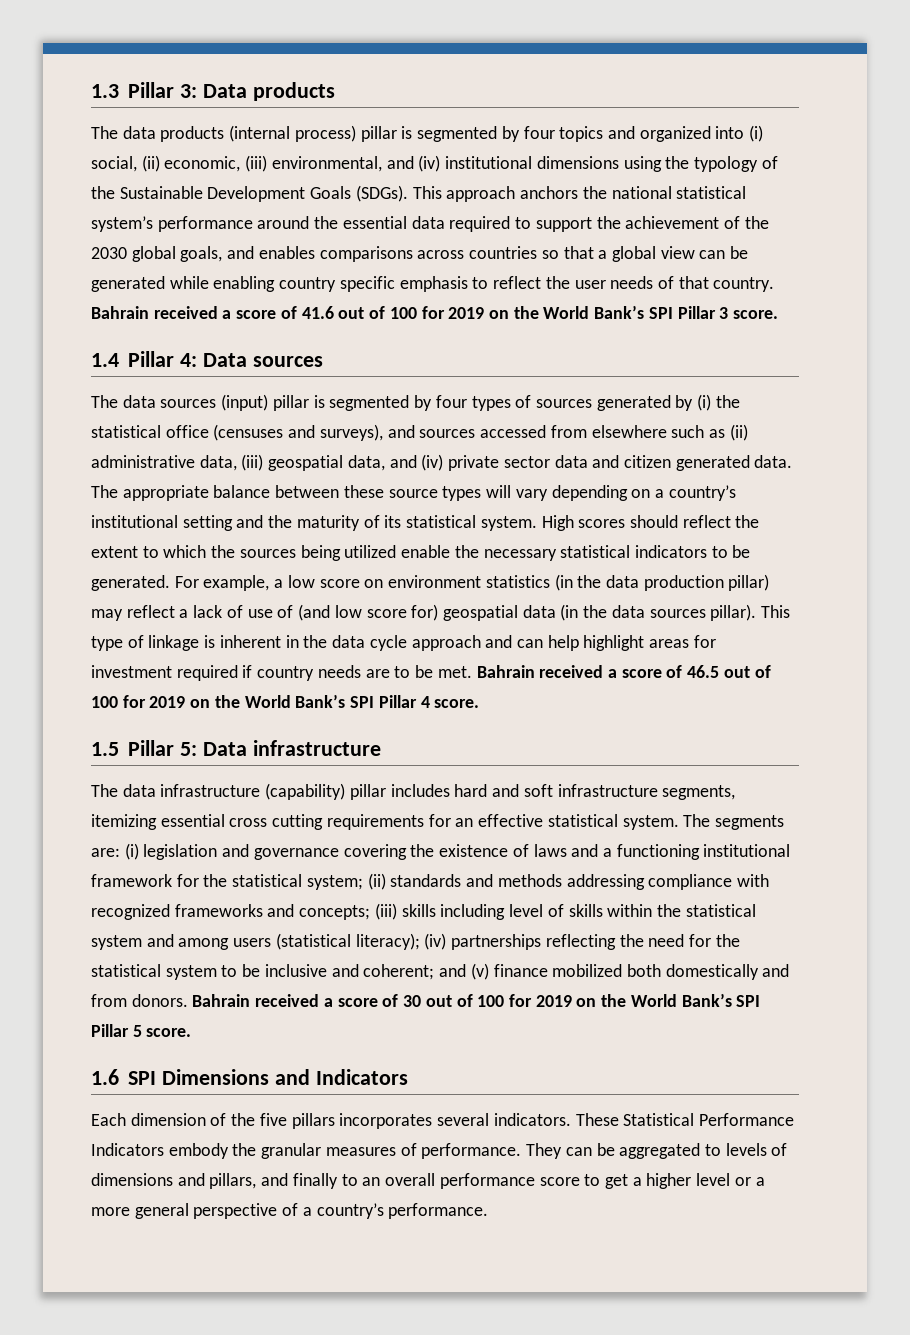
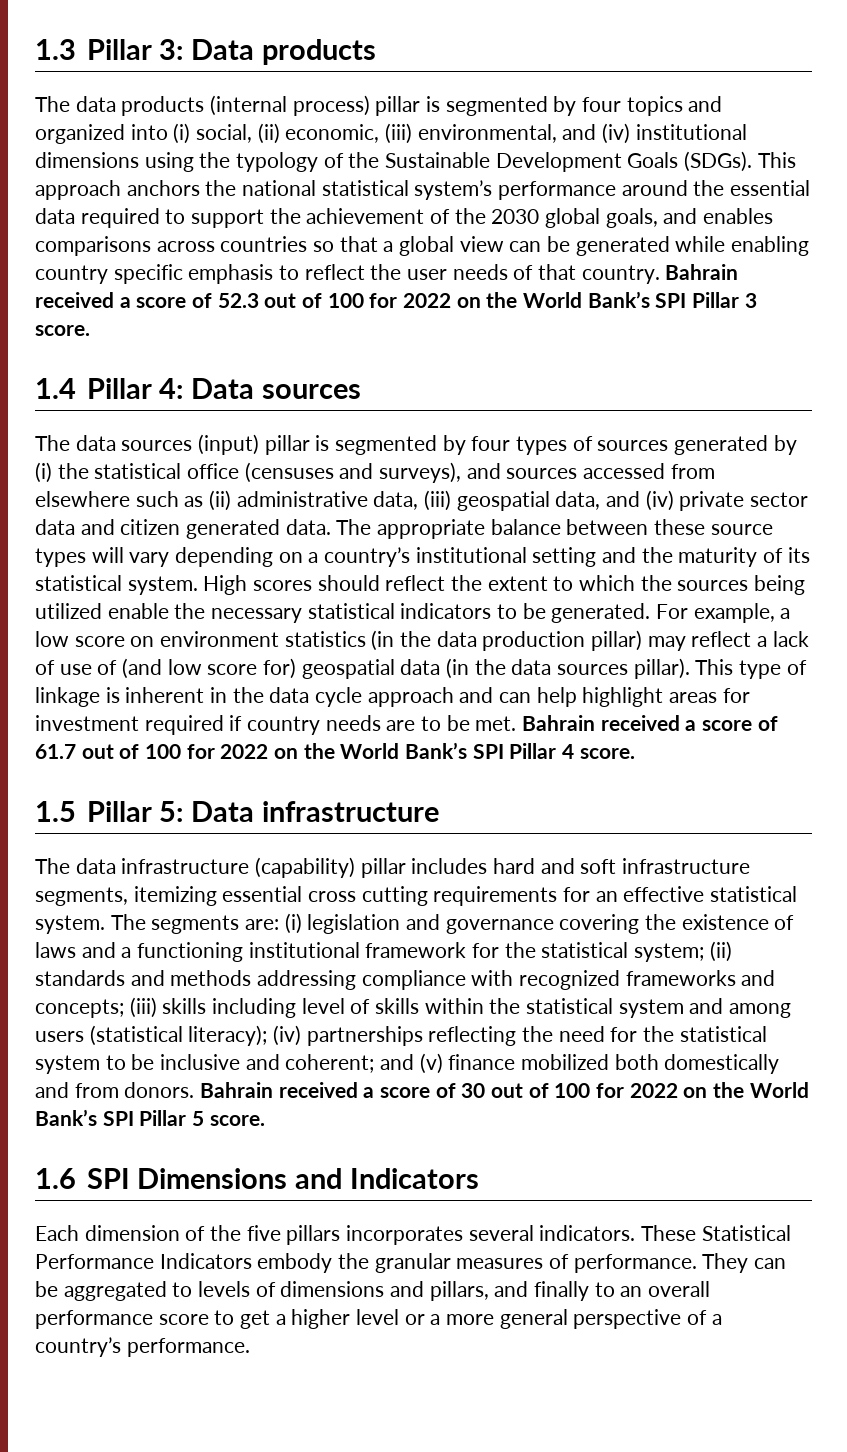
[301,306,485,319] 41.6 out of 100 for 2019 -> [217,293,452,308] 52.3 out of 100 for 2022
[687,665,771,678] [91,695,186,708] 46.5 out of 100 for 2019 -> [35,744,269,759] 61.7 out of 100 for 2022
[535,995,572,1007] 2019 -> [629,1083,678,1098] 2022

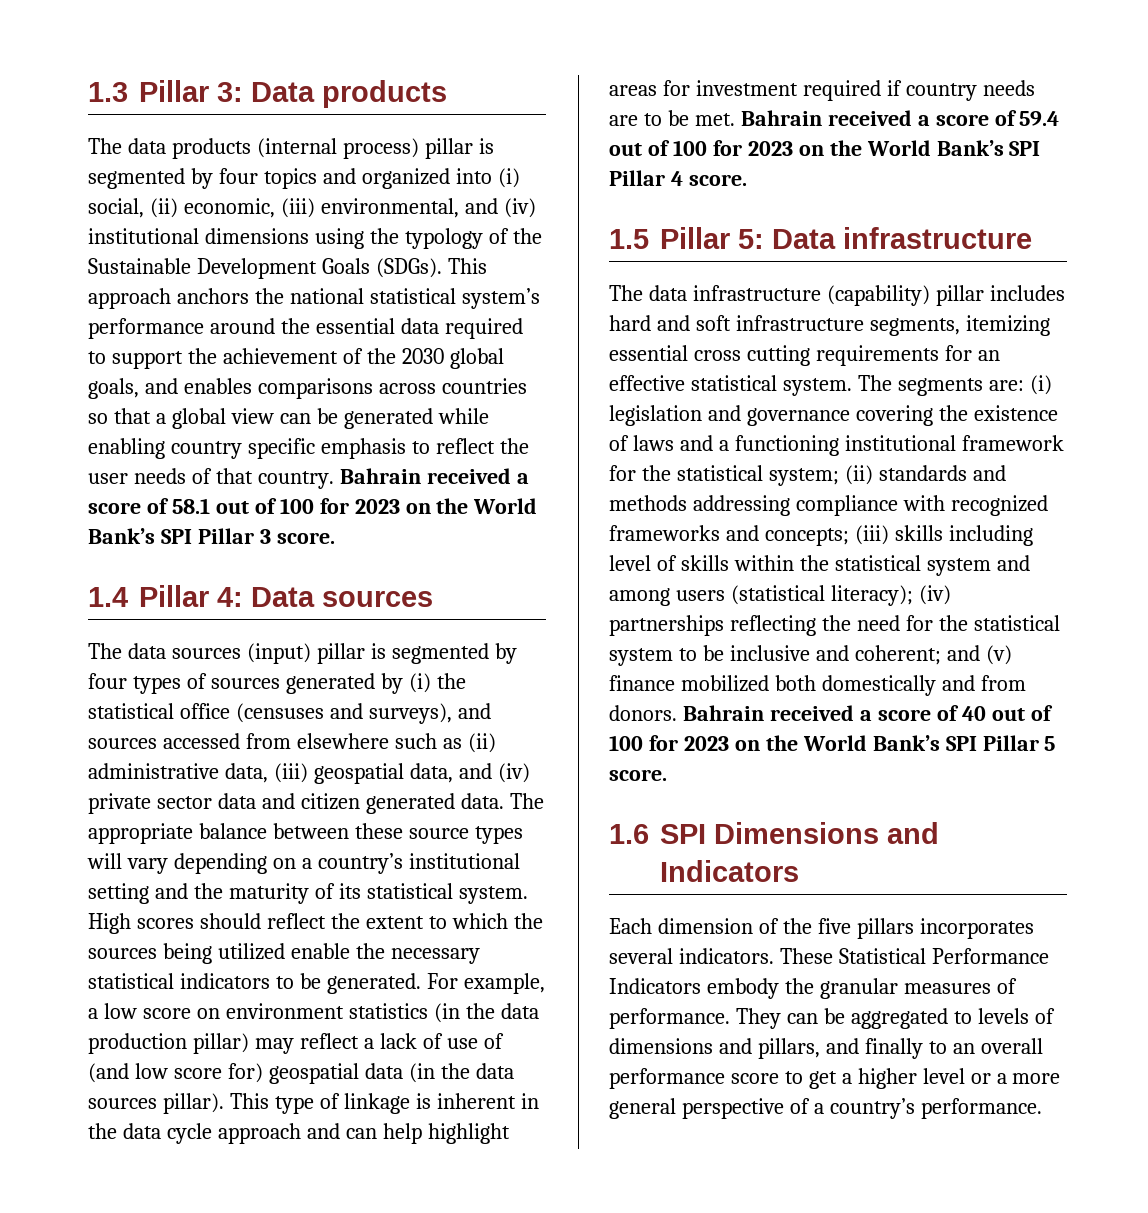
[217,293,452,308] 52.3 out of 100 for 2022 -> [171,498,400,514] 58.1 out of 100 for 2023
[35,744,269,759] 61.7 out of 100 for 2022 -> [1019,111,1060,126] [609,140,793,156] 59.4 out of 100 for 2023
[461,1083,678,1098] 30 out of 100 for 2022 -> [961,705,1053,721] [609,735,729,751] 40 out of 100 for 2023

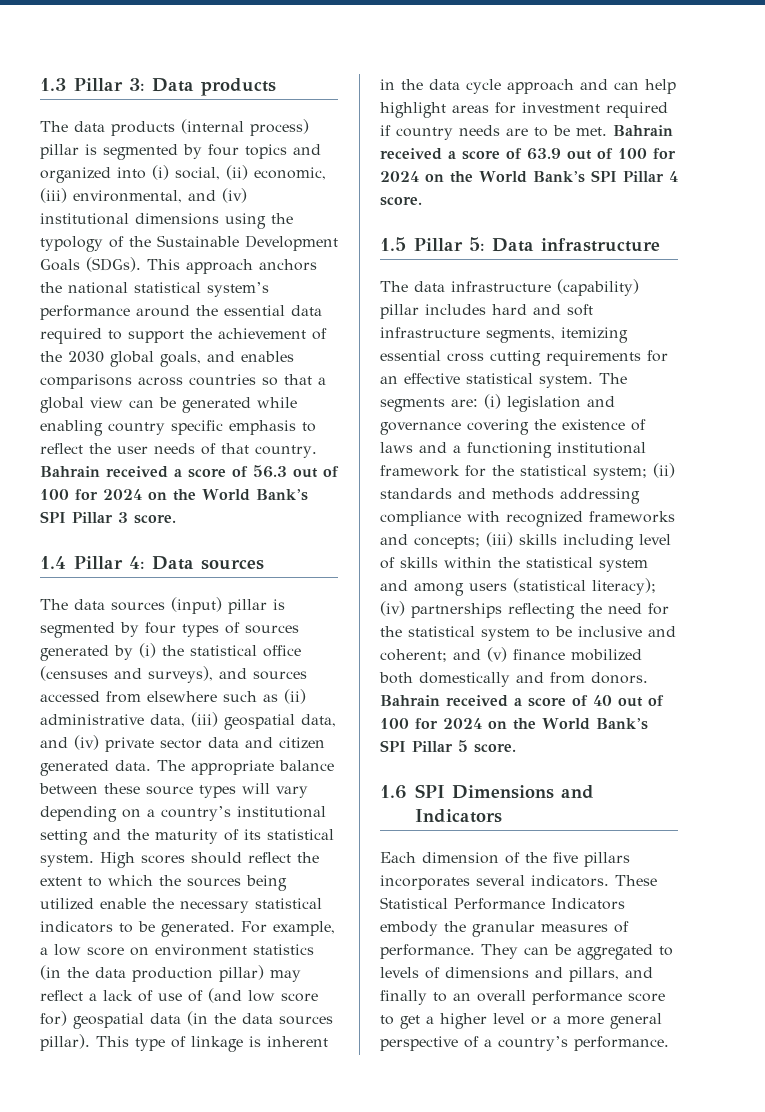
[171,498,400,514] 58.1 out of 100 for 2023 -> [253,465,339,478] [40,489,142,500] 56.3 out of 100 for 2024
[1019,111,1060,126] [609,140,793,156] 59.4 out of 100 for 2023 -> [527,148,676,160] [380,171,419,182] 63.9 out of 100 for 2024
[683,736,729,751] 2023 -> [443,718,482,729] 2024

